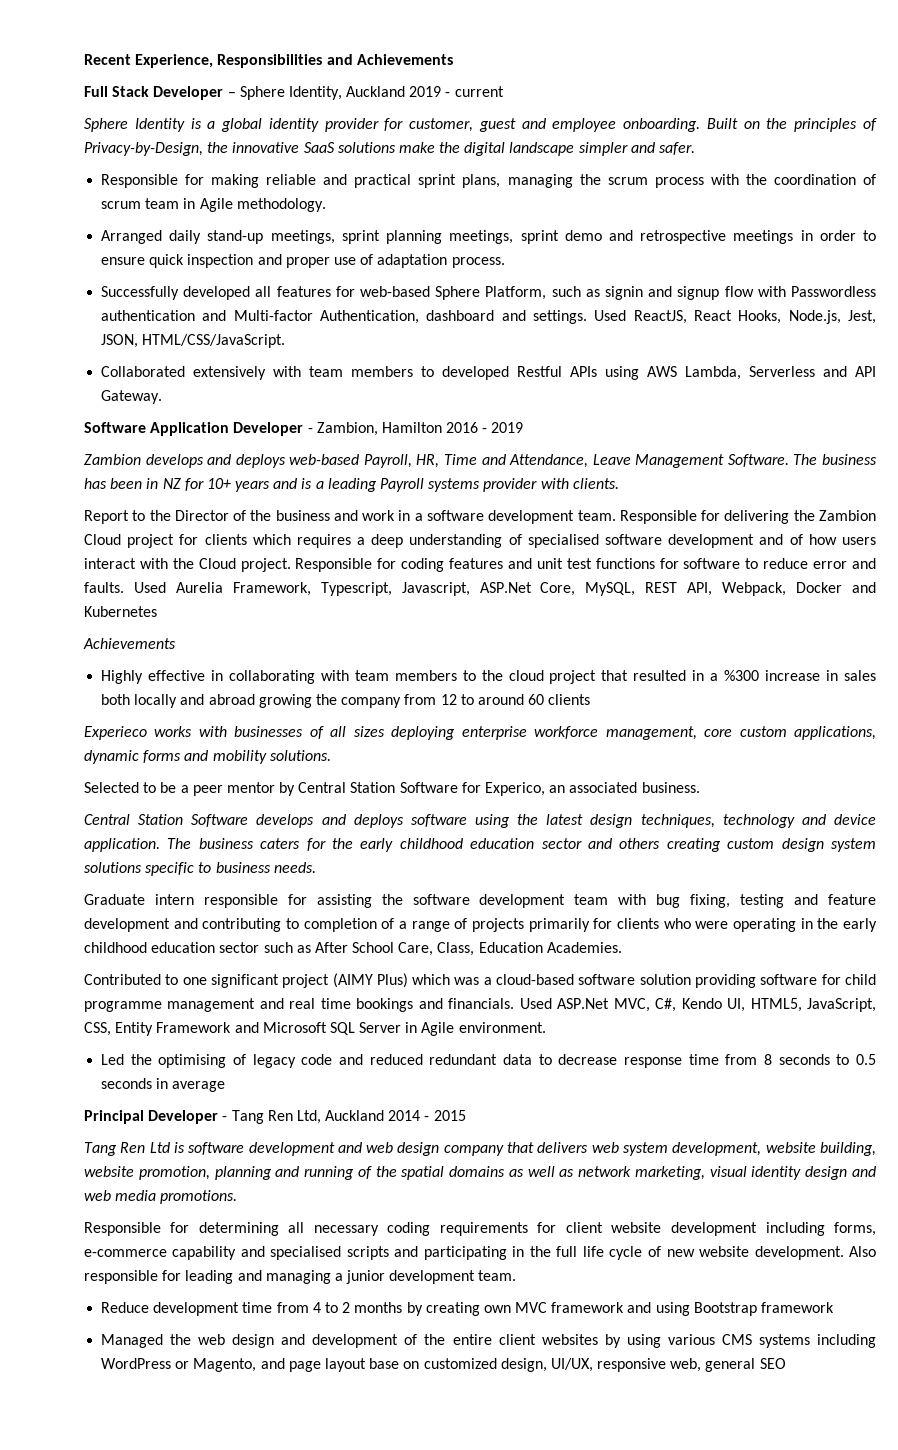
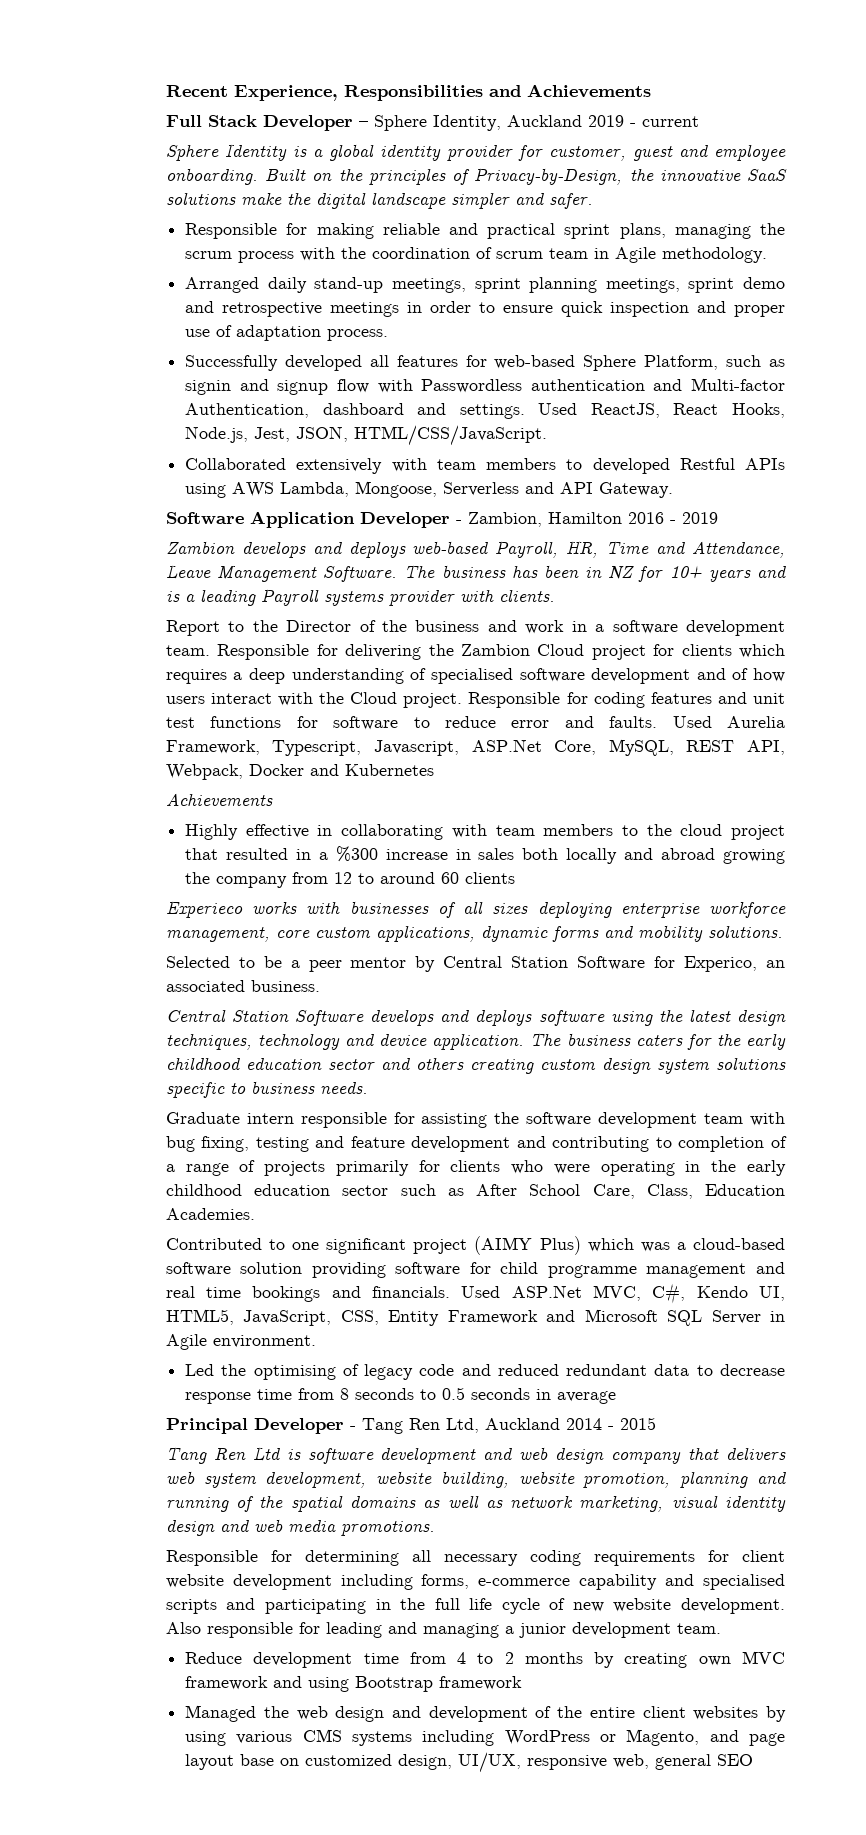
(742, 373) none -> [355,481,438,498] Mongoose,

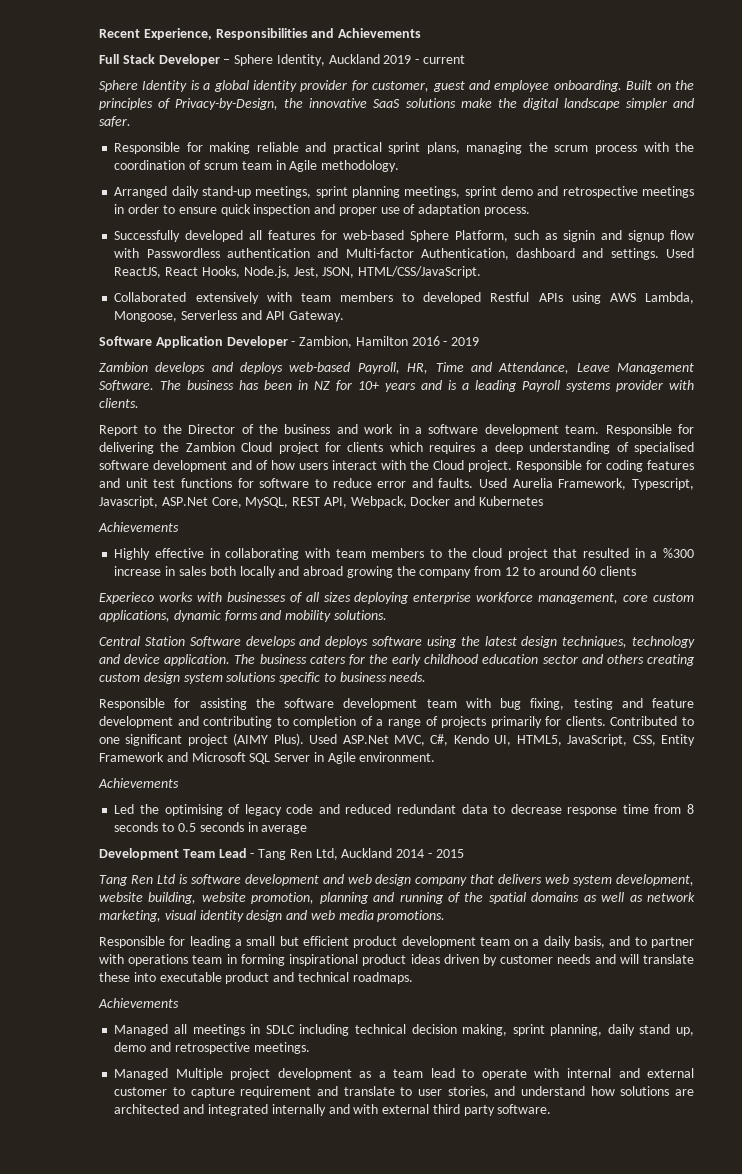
[165,956,785,972] [165,980,320,992] // Selected to be a peer mentor by Central Station Software for Experico, an associated business. -> (387, 615) none
[165,1112,387,1128] Graduate intern responsible -> [99,698,166,710] Responsible
[450,1160,786,1176] [165,1184,785,1199] [165,1208,255,1220] clients who were operating in the early childhood education sector such as After School Care, Class, Education Academies. // -> [565,716,606,726] clients.
[539,1236,785,1255] [165,1262,785,1278] [165,1286,451,1302] Plus) which was a cloud-based software solution providing software for child programme management and real time bookings and financials. -> [273,733,304,746] Plus).
(316, 1341) none -> [98,778,180,788] // Achievements
[165,1418,344,1434] Principal Developer -> [99,848,247,860] Development Team Lead
[304,1550,785,1566] [165,1574,785,1590] [165,1598,785,1614] [165,1622,721,1638] [185,1651,785,1668] [185,1676,523,1692] [185,1705,787,1722] [185,1729,785,1746] [185,1752,754,1773] determining all necessary coding requirements for client website development including forms, e-commerce capability and specialised scripts and participating in the full life cycle of new website development. Also responsible for leading and managing a junior development team. // Reduce development time from 4 to 2 months by creating own MVC framework and using Bootstrap framework // Managed the web design and development of the entire client websites by using various CMS systems including WordPress or Magento, and page layout base on customized design, UI/UX, responsive web, general SEO -> [189,936,694,948] [99,954,694,966] [99,972,413,984] [98,998,180,1008] [114,1024,694,1036] [114,1042,310,1054] [114,1068,694,1080] [114,1086,695,1098] [114,1104,552,1116] leading a small but efficient product development team on a daily basis, and to partner with operations team in forming inspirational product ideas driven by customer needs and will translate these into executable product and technical roadmaps. // Achievements // Managed all meetings in SDLC including technical decision making, sprint planning, daily stand up, demo and retrospective meetings. // Managed Multiple project development as a team lead to operate with internal and external customer to capture requirement and translate to user stories, and understand how solutions are architected and integrated internally and with external third party software.

